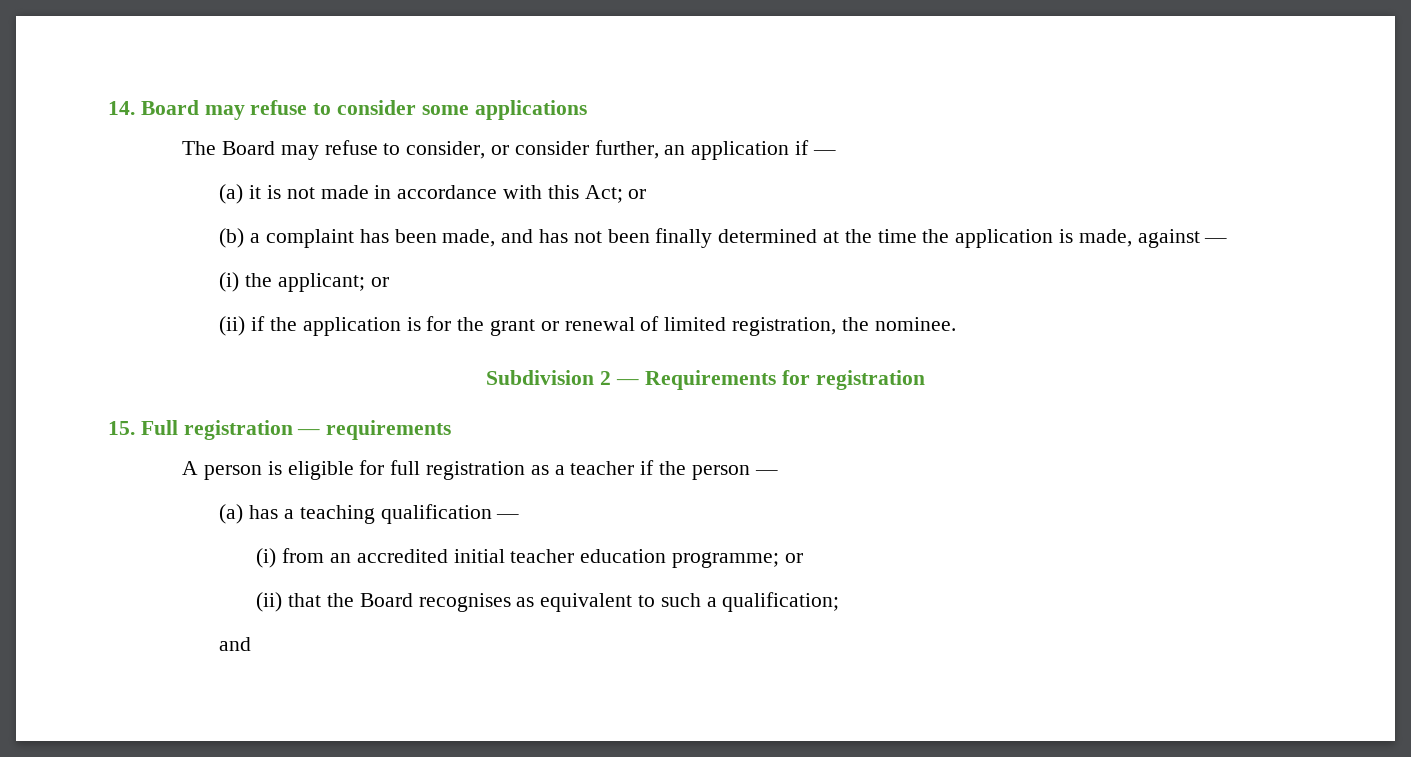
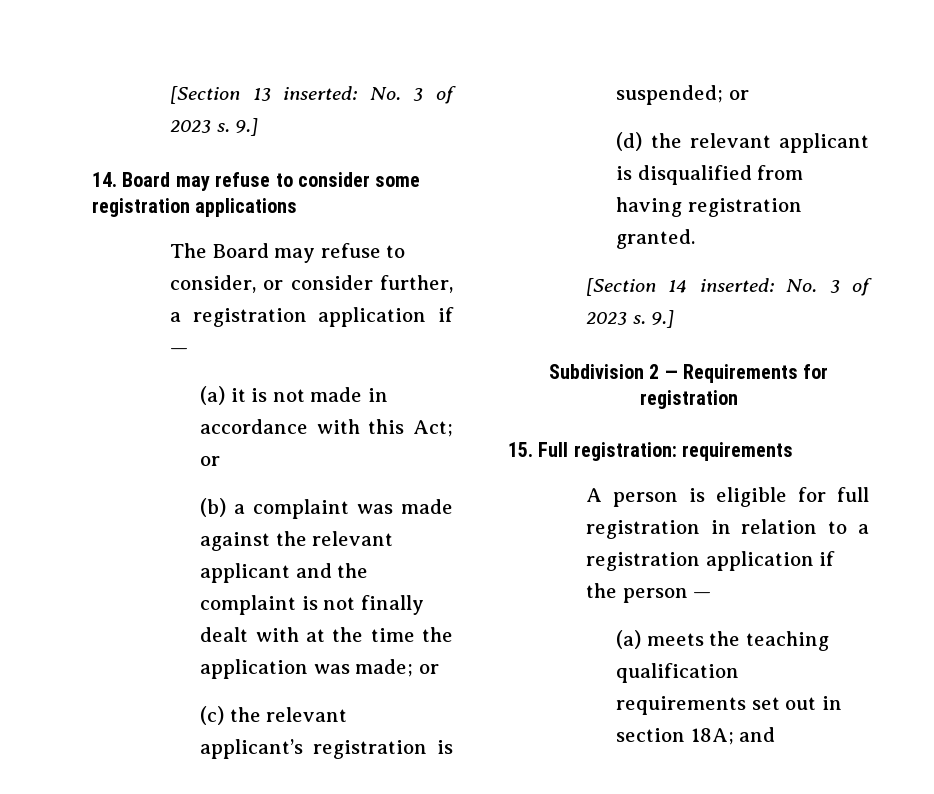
(108, 108) none -> [169,86,457,104] [169,118,259,136] [Section 13 inserted: No. 3 of 2023 s. 9.] //
(469, 110) none -> [92,198,190,217] registration
[664,145,686,155] an -> [169,308,307,327] a registration
[359,228,818,248] has been made, and has not been finally determined -> [357,499,454,514] [200,531,394,551] [200,563,369,583] [200,595,424,615] [200,627,299,642] was made against the relevant applicant and the complaint is not finally dealt with
[1059,229,1228,248] [219,272,389,292] [219,316,956,336] is made, against — // (i) the applicant; or // (ii) if the application is for the grant or renewal of limited registration, the nominee. -> [313,659,439,677] [200,706,348,725] [200,739,453,759] [616,85,749,105] [616,132,869,153] [616,165,804,185] [616,197,802,217] [616,229,696,249] [585,278,872,296] [585,310,675,328] was made; or // (c) the relevant applicant’s registration is suspended; or // (d) the relevant applicant is disqualified from having registration granted. // [Section 14 inserted: No. 3 of 2023 s. 9.]
[183,420,321,440] registration — -> [573,442,677,461] registration:
[530,461,635,475] as a teacher -> [710,519,869,534] [585,551,814,571] in relation to a registration application
[249,504,520,524] [256,548,803,568] [256,592,840,612] has a teaching qualification — // (i) from an accredited initial teacher education programme; or // (ii) that the Board recognises as equivalent to such a qualification; // -> [646,631,829,651] [616,663,740,683] [616,696,842,715] [616,728,734,745] meets the teaching qualification requirements set out in section 18A;

